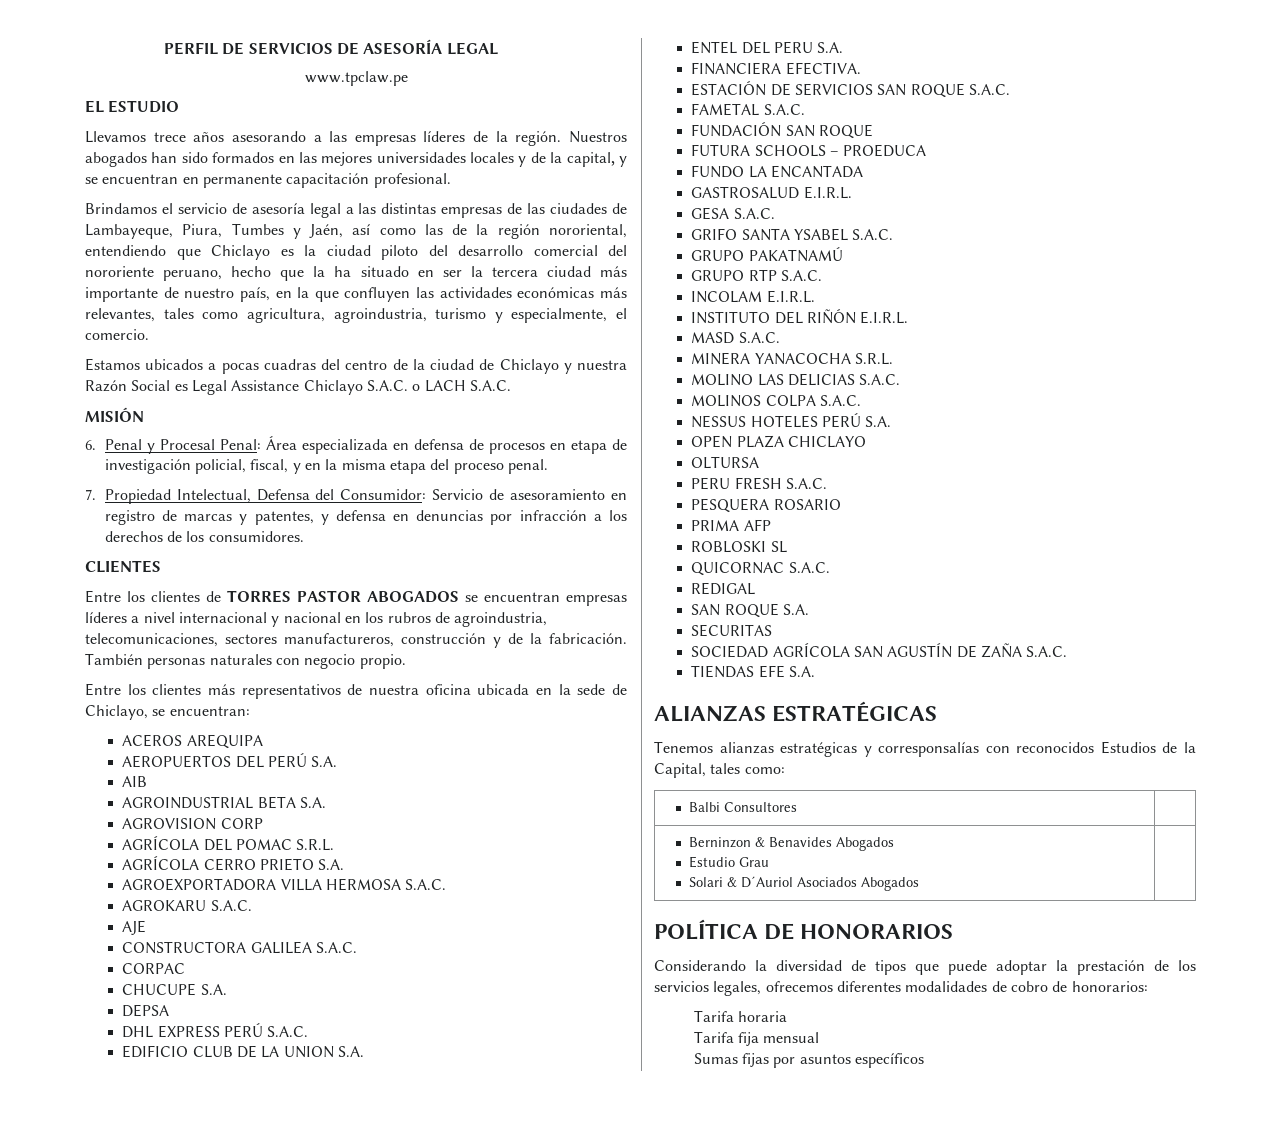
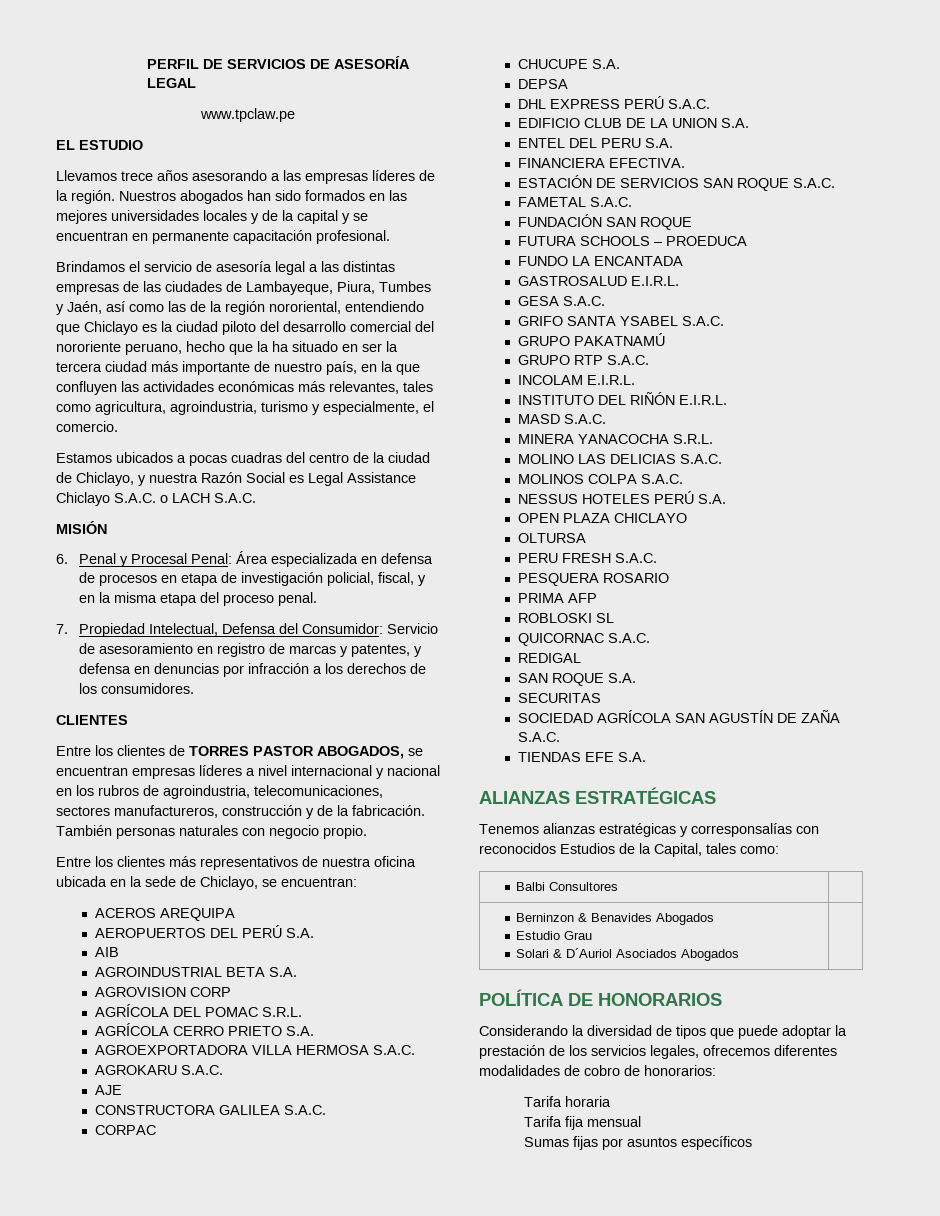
[566,152,615,167] capital, -> [297,210,338,224] capital
[499,359,559,374] Chiclayo -> [76,472,134,486] Chiclayo,
[367,591,459,603] ABOGADOS -> [317,746,404,759] ABOGADOS,

